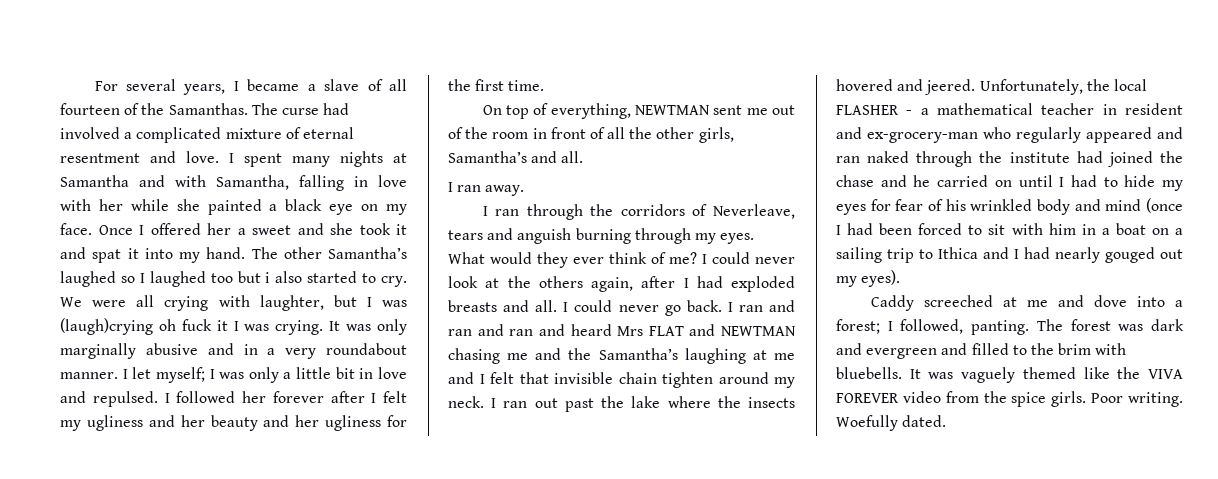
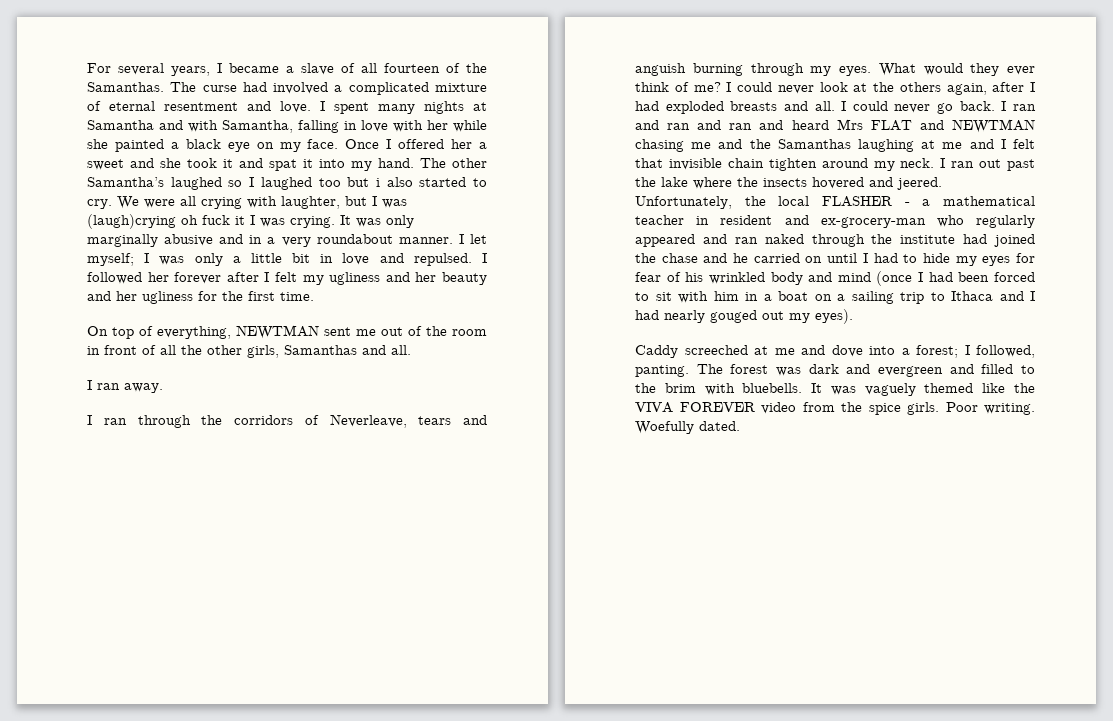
[448,151,527,163] Samantha’s -> [284,345,357,355] Samanthas
[598,348,678,360] Samantha’s -> [777,139,851,149] Samanthas
[938,247,978,259] Ithica -> [951,291,993,301] Ithaca

